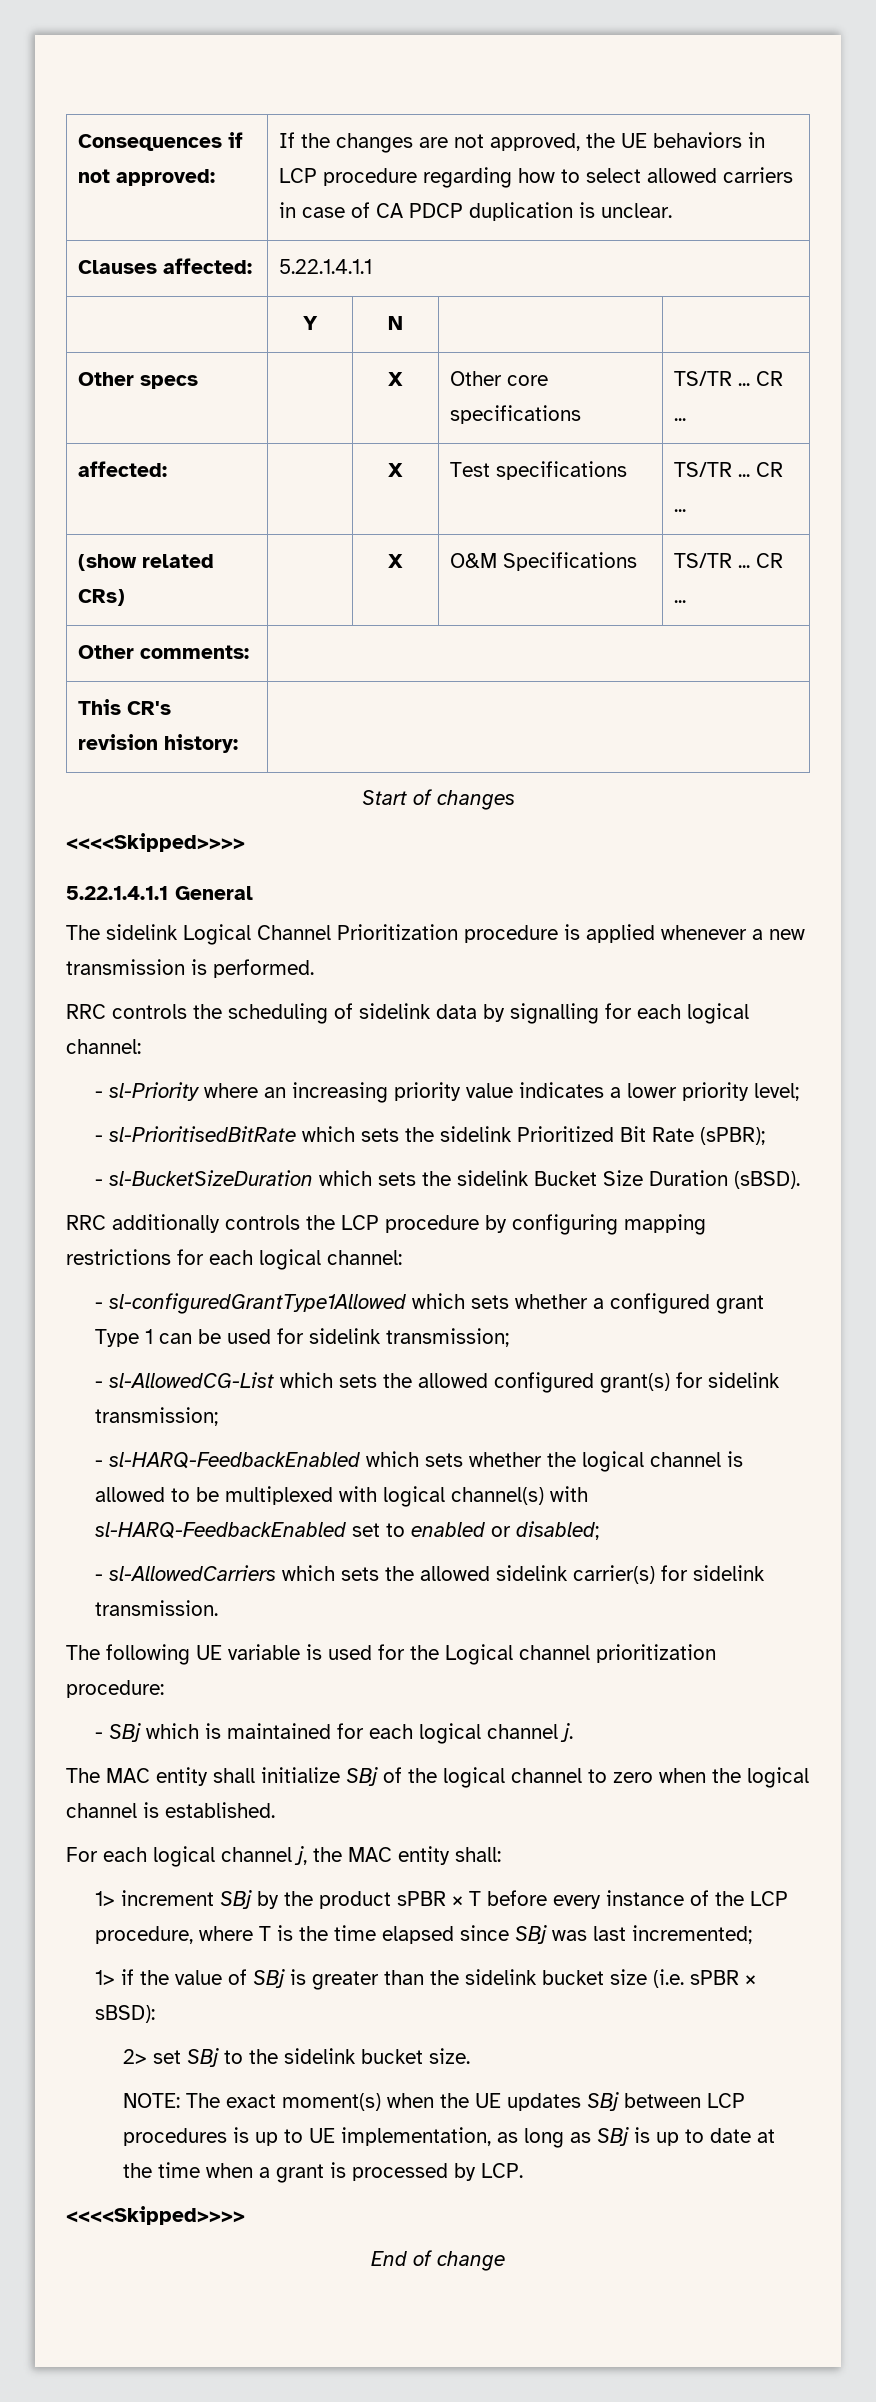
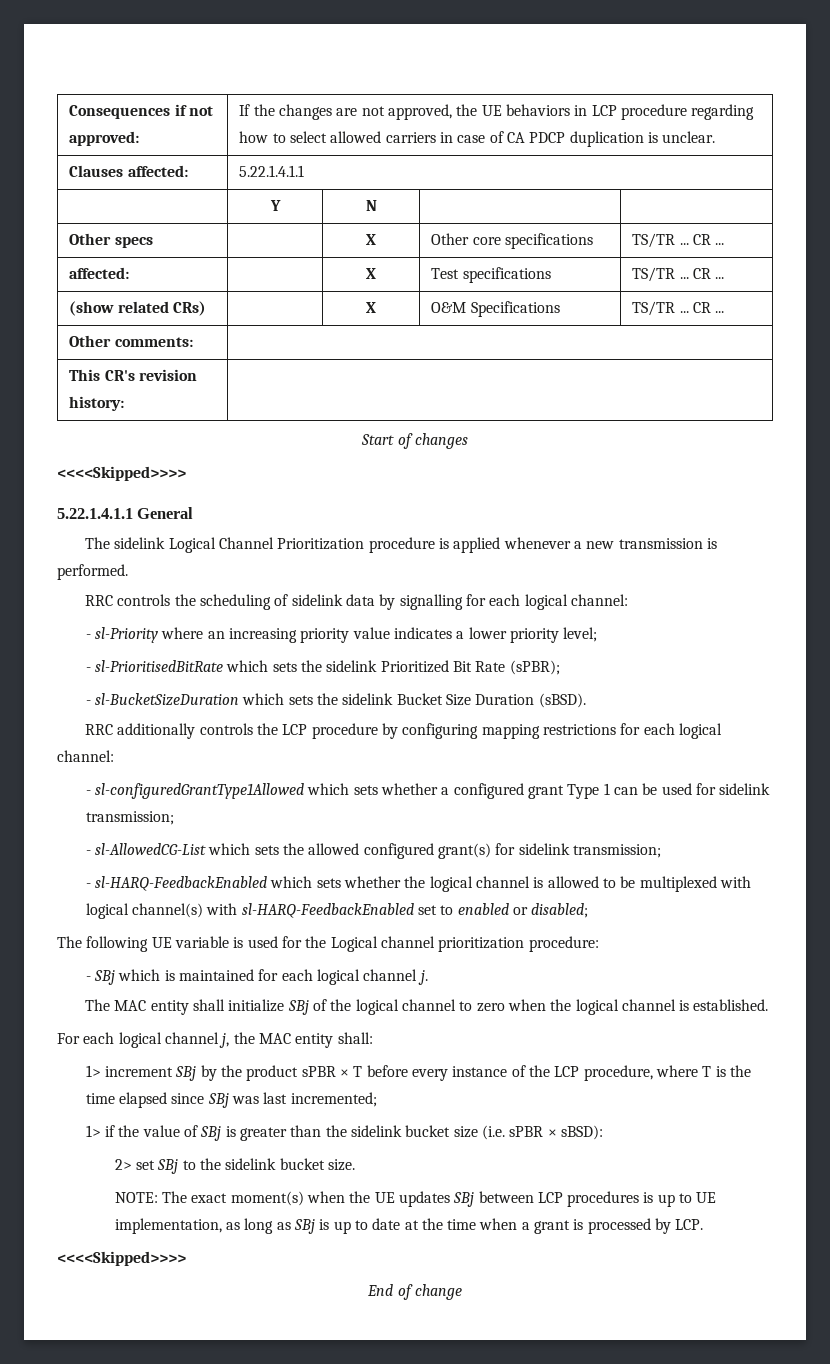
[94,1565,765,1584] [94,1600,218,1616] // - sl-AllowedCarriers which sets the allowed sidelink carrier(s) for sidelink transmission. -> (589, 910) none

